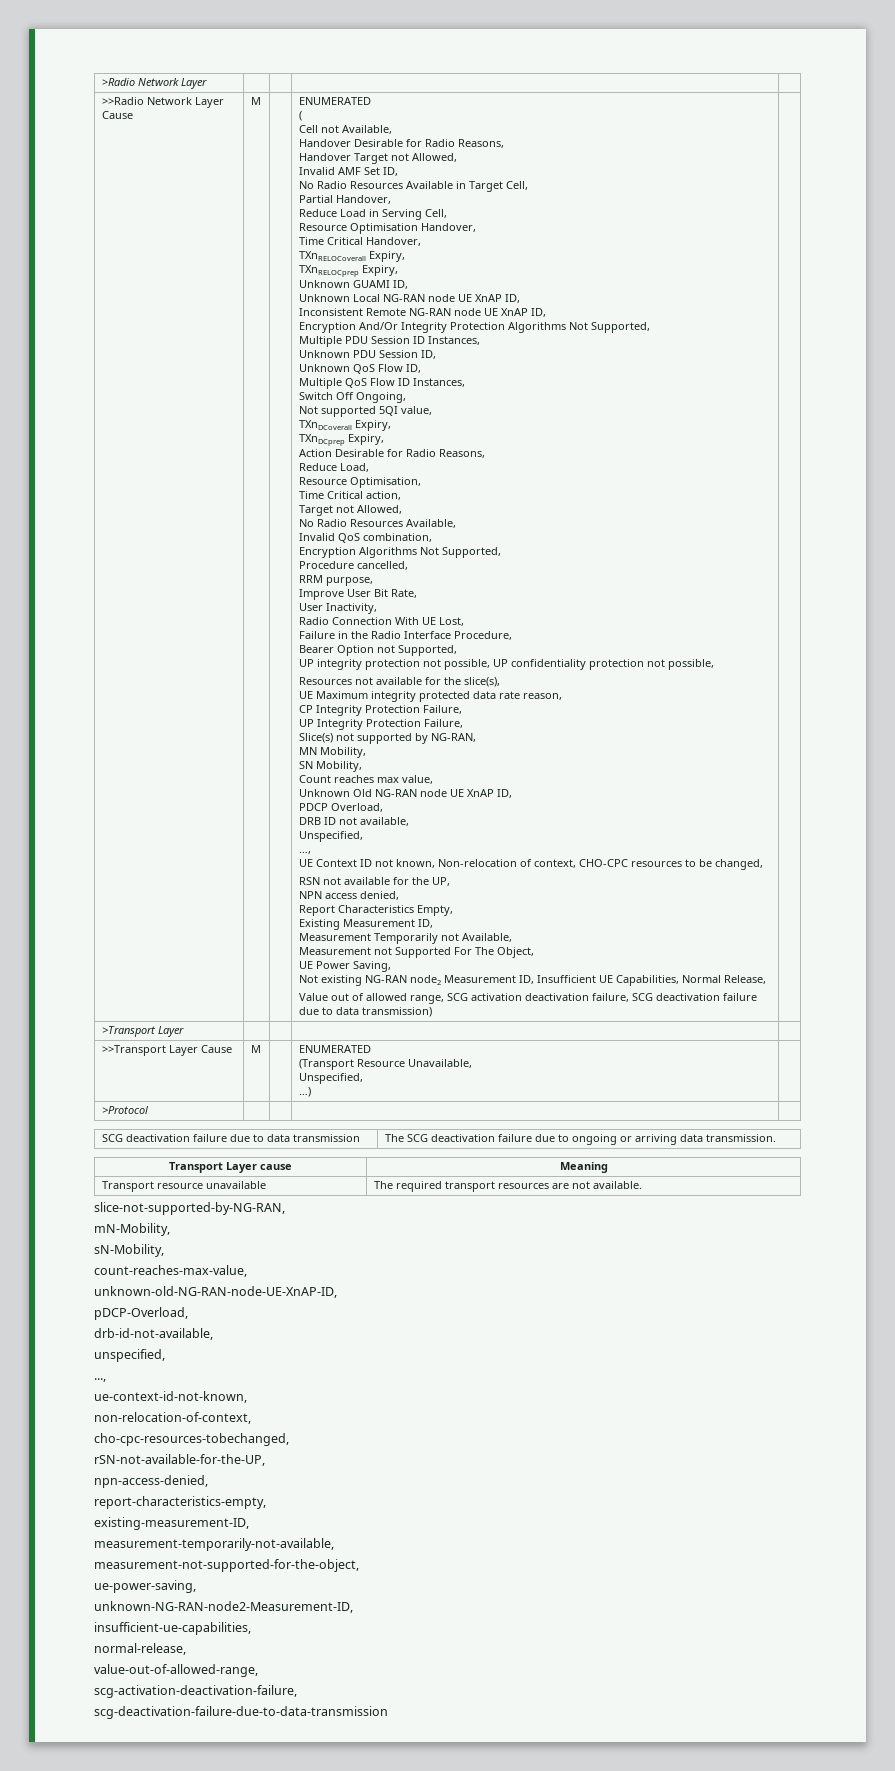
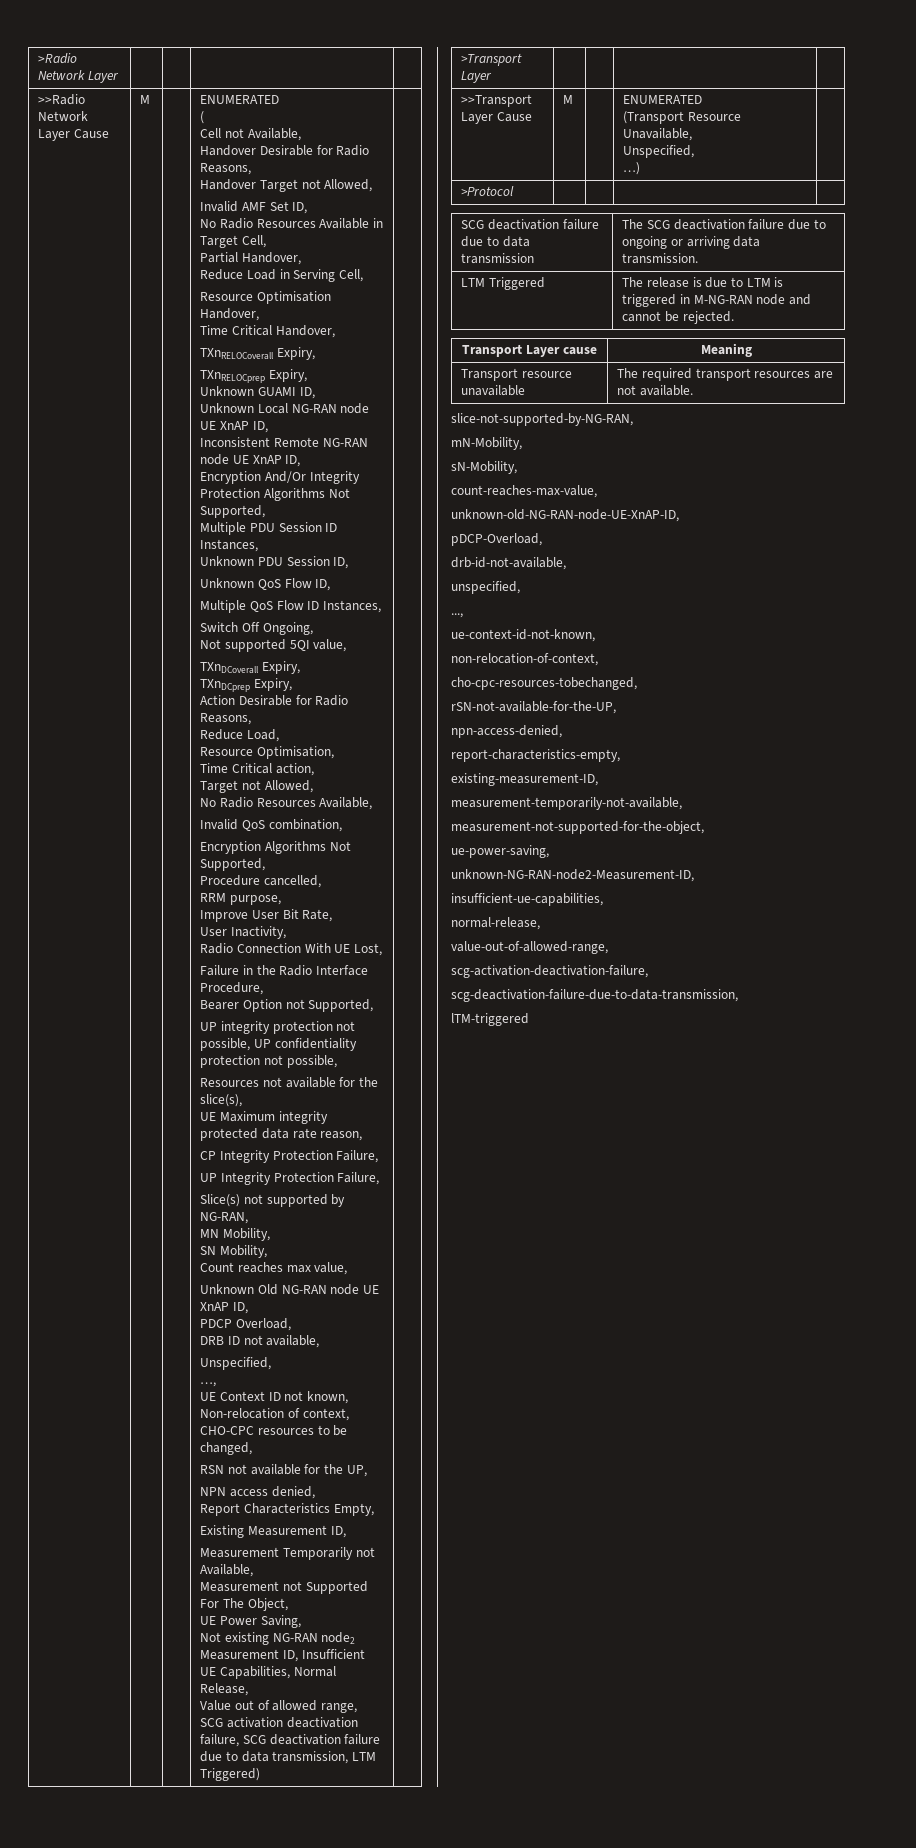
[361,1007,432,1017] transmission) -> [272,1751,377,1764] [200,1768,261,1781] transmission, LTM Triggered)
(776, 1138) none -> [461,277,546,290] [622,277,784,288] [622,294,812,307] [622,311,734,324] // LTM Triggered | The release is due to LTM is triggered in M-NG-RAN node and cannot be rejected.
[94,1706,388,1719] scg-deactivation-failure-due-to-data-transmission -> [451,989,738,1002] [451,1013,529,1026] scg-deactivation-failure-due-to-data-transmission, // lTM-triggered

